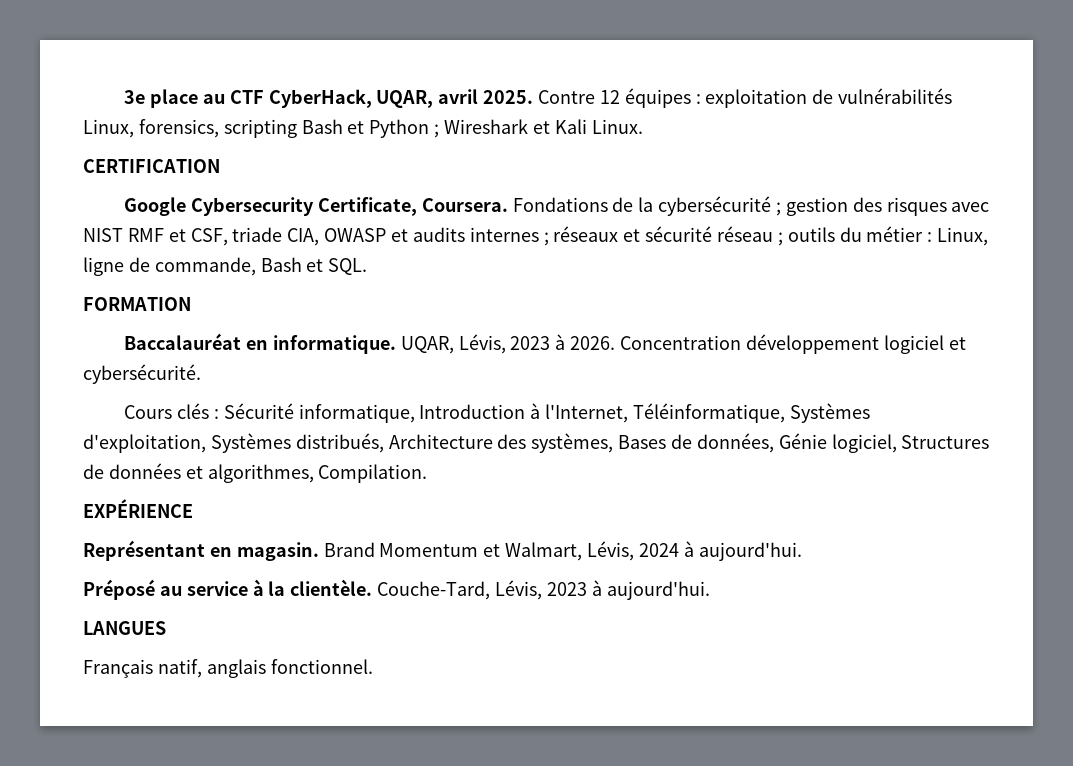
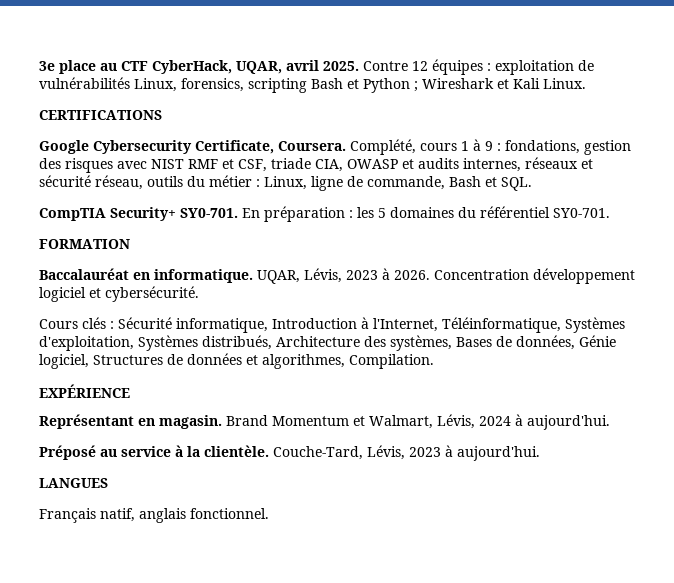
[83,159,220,173] CERTIFICATION -> [39,110,162,120] CERTIFICATIONS
[512,196,781,216] Fondations de la cybersécurité ; -> [350,139,580,155] Complété, cours 1 à 9 : fondations,
[469,227,549,246] internes ; -> [463,158,521,172] internes,
[717,226,783,246] réseau ; -> [95,175,143,190] réseau,
(368, 266) none -> [39,206,610,222] // CompTIA Security+ SY0-701. En préparation : les 5 domaines du référentiel SY0-701.

